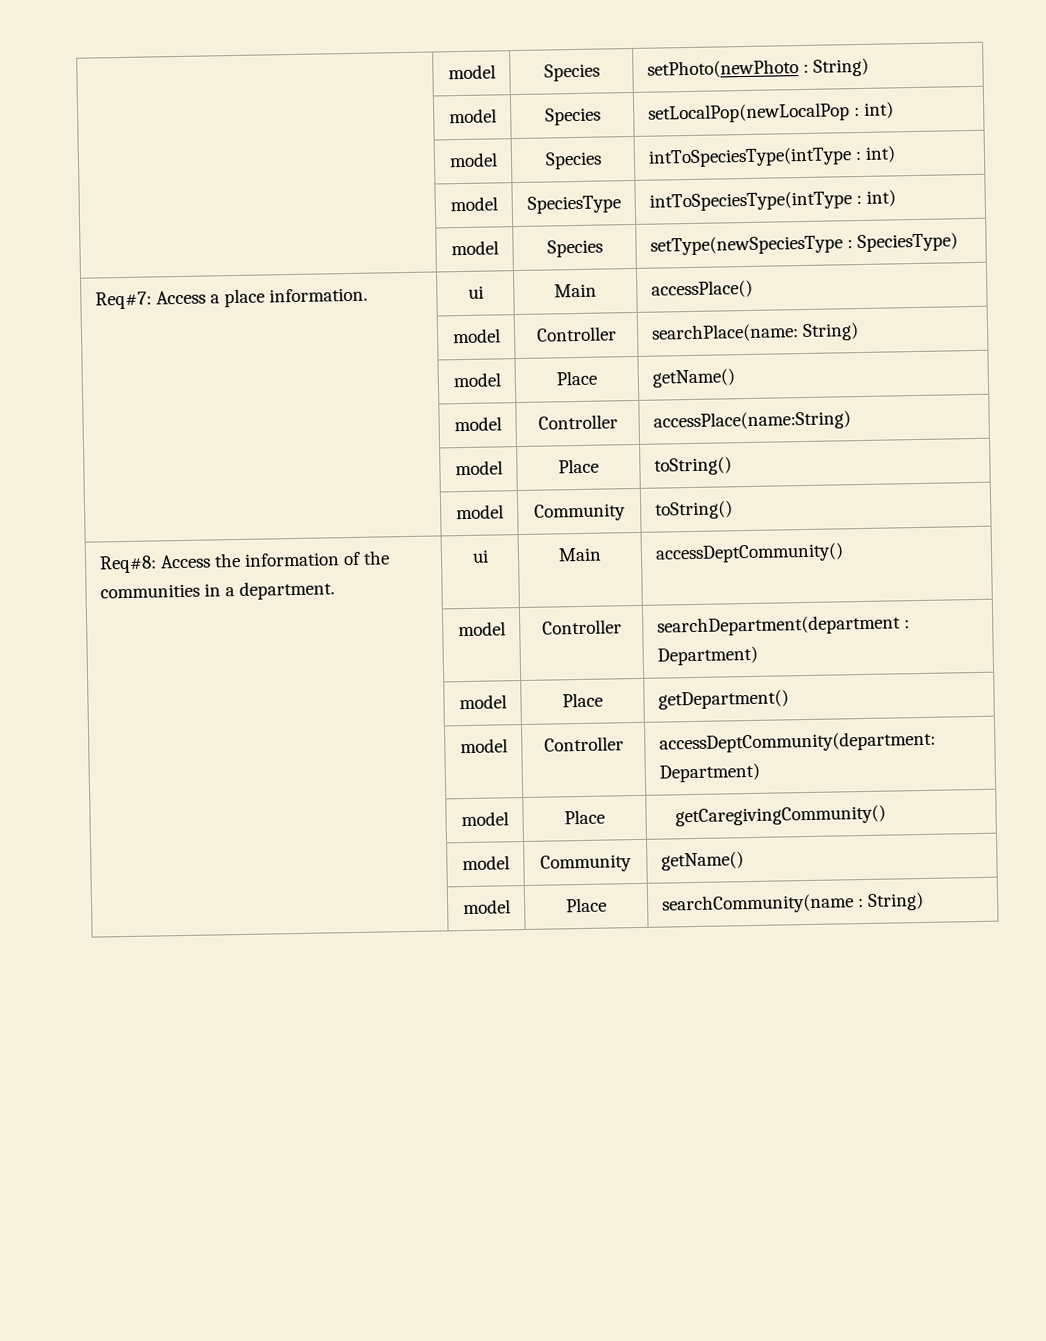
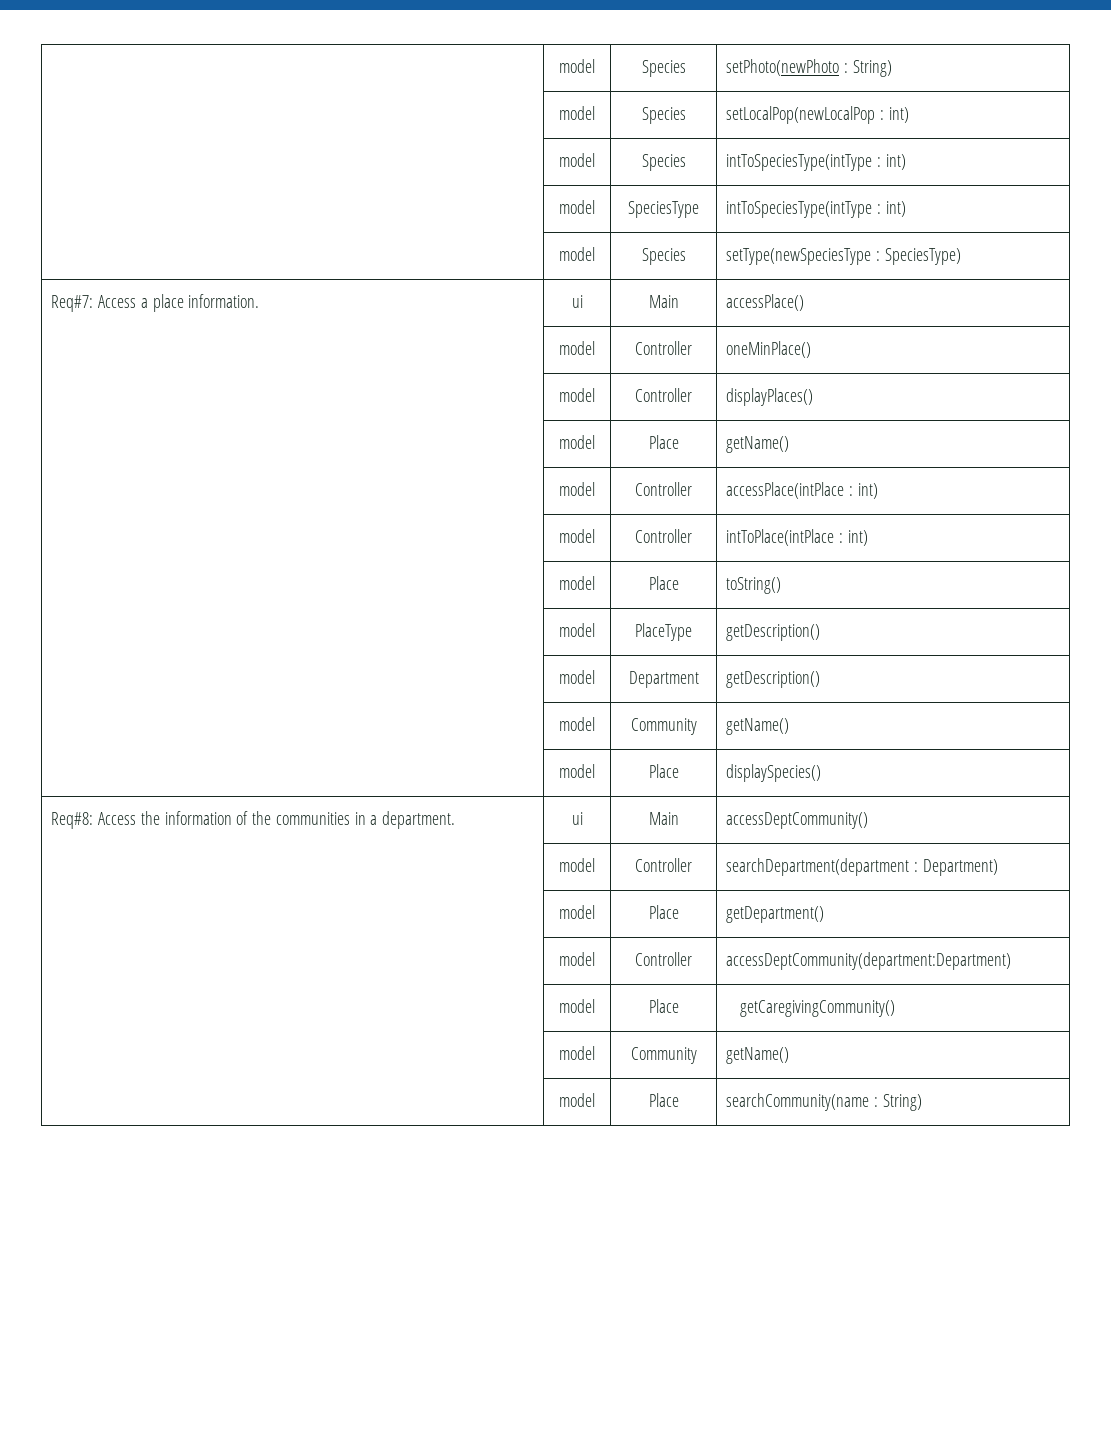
[650,322,859,343] searchPlace(name: String) -> [726,341,812,358] [559,388,595,402] [635,388,692,402] [726,388,814,406] oneMinPlace() // | model | Controller | displayPlaces()
[652,410,851,432] [454,460,503,476] [558,458,599,474] [653,456,732,476] [455,504,504,520] [534,503,626,522] [654,500,733,520] accessPlace(name:String) // | model | Place | toString() // | model | Community | toString() -> [726,482,878,499] [559,529,595,543] [635,529,692,543] [726,529,868,546] [559,576,595,590] [648,576,679,590] [726,577,782,594] [559,623,595,637] [635,623,692,641] [726,624,821,641] [559,670,595,684] [628,671,699,688] [726,671,821,688] [559,717,595,731] [630,718,697,735] [726,718,790,735] [559,764,595,778] [648,764,679,778] [726,764,822,782] accessPlace(intPlace : int) // | model | Controller | intToPlace(intPlace : int) // | model | Place | toString() // | model | PlaceType | getDescription() // | model | Department | getDescription() // | model | Community | getName() // | model | Place | displaySpecies()

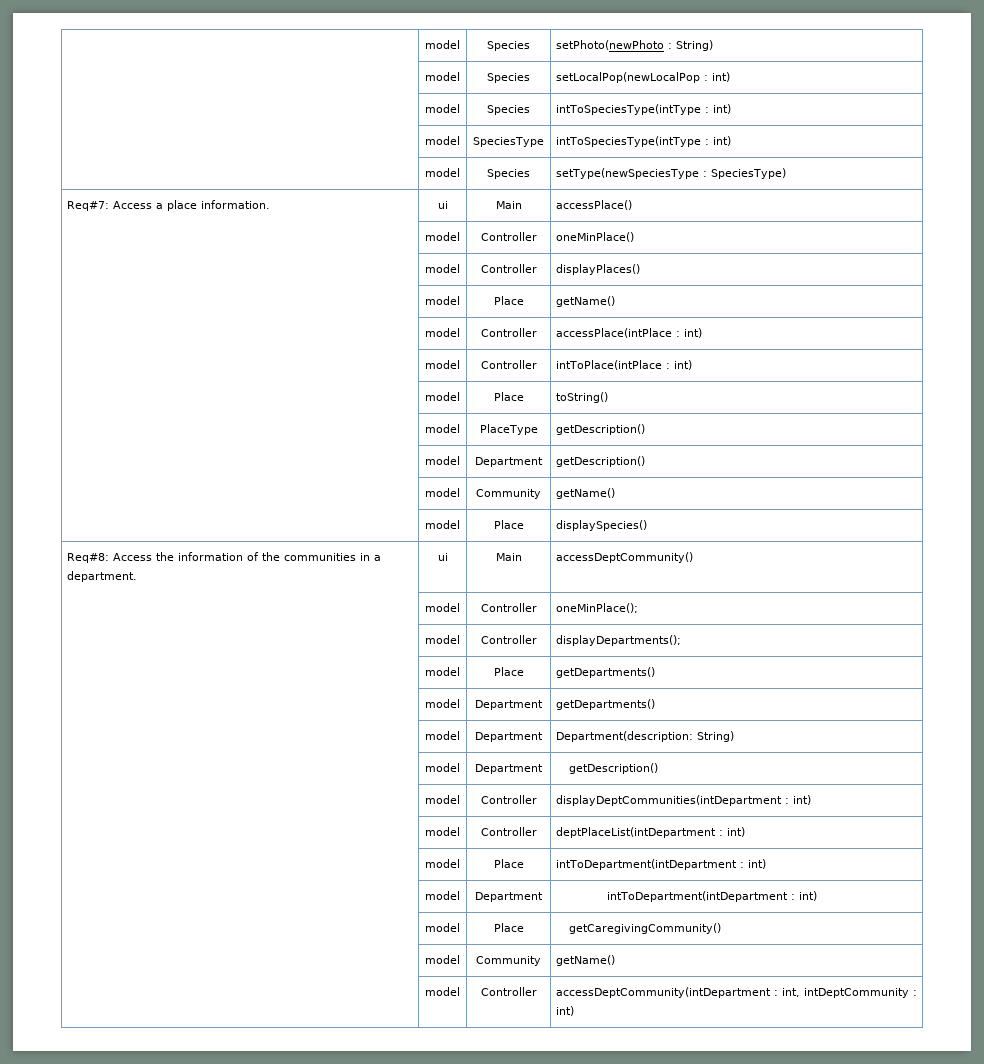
[726,858,998,876] [559,905,595,919] [648,905,679,919] [726,906,825,923] [559,952,595,966] [635,952,692,966] [726,952,1012,970] searchDepartment(department : Department) // | model | Place | getDepartment() // | model | Controller | accessDeptCommunity(department:Department) -> [555,603,638,613] [425,635,460,644] [480,635,537,644] [555,635,681,646] [425,667,460,676] [493,667,524,676] [555,667,655,678] [425,699,460,708] [475,700,543,710] [555,699,655,710] [425,731,460,740] [475,732,543,742] [555,731,734,742] [425,763,460,772] [475,764,543,774] [568,763,658,774] [425,795,460,804] [480,795,537,804] [555,795,811,806] [425,827,460,836] [480,827,537,836] [555,827,745,838] [425,859,460,868] [493,859,524,868] [555,859,766,870] [425,891,460,900] [475,892,543,902] [607,891,818,902] oneMinPlace(); // | model | Controller | displayDepartments(); // | model | Place | getDepartments() // | model | Department | getDepartments() // | model | Department | Department(description: String) // | model | Department | getDescription() // | model | Controller | displayDeptCommunities(intDepartment : int) // | model | Controller | deptPlaceList(intDepartment : int) // | model | Place | intToDepartment(intDepartment : int) // | model | Department | intToDepartment(intDepartment : int)
[648,1093,679,1107] [726,1093,922,1111] Place | searchCommunity(name : String) -> [480,987,537,996] [555,987,917,998] [555,1006,574,1016] Controller | accessDeptCommunity(intDepartment : int, intDeptCommunity : int)

